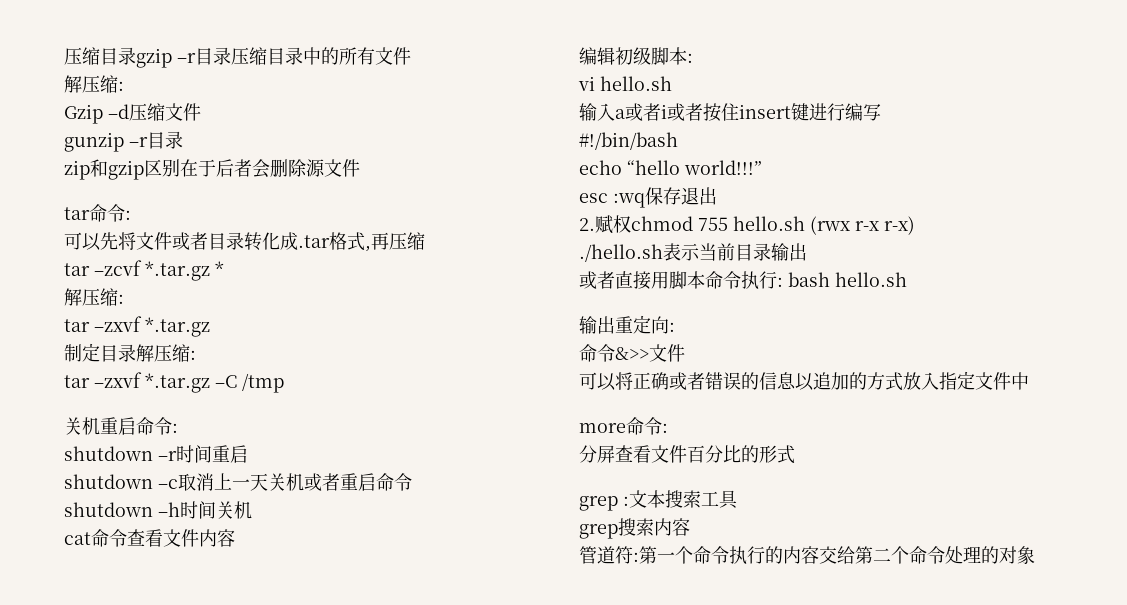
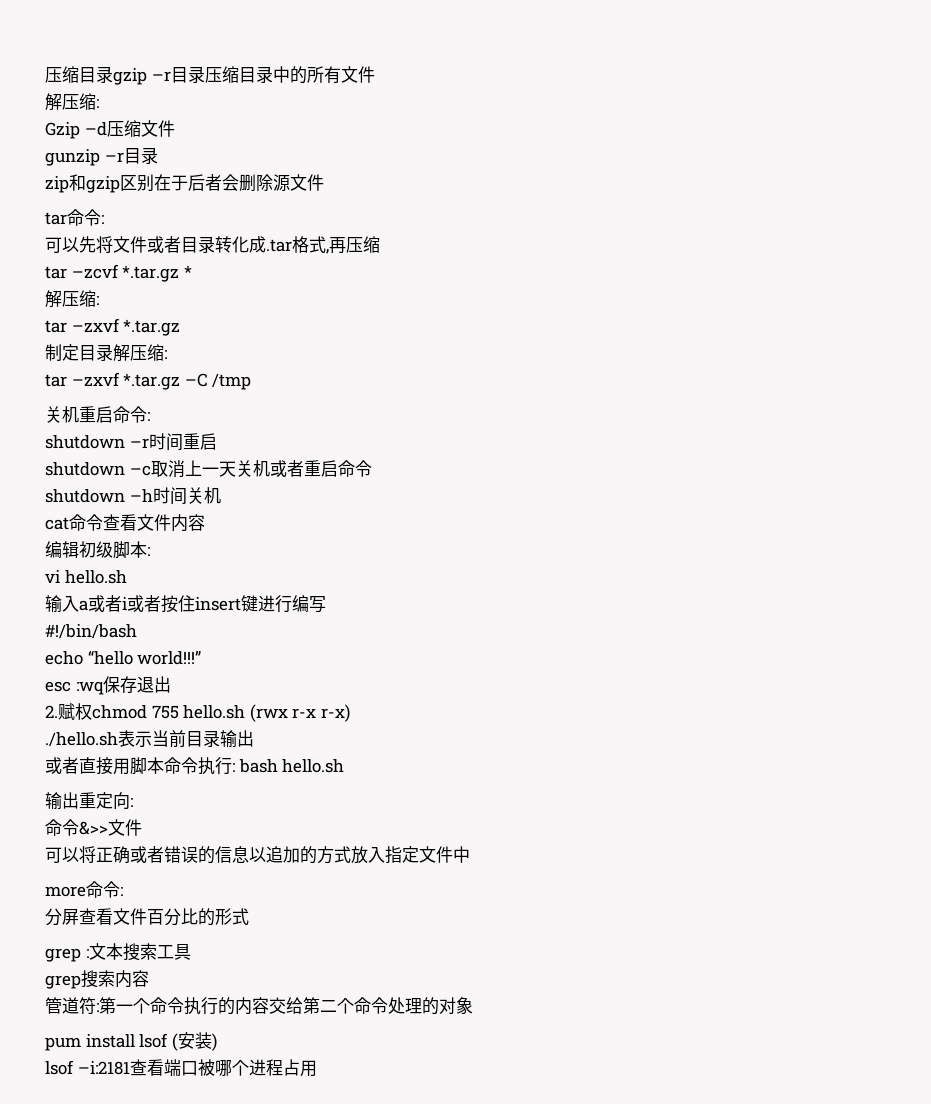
(1035, 555) none -> [45,1032,217,1051] [45,1059,317,1077] // pum install lsof (安装) // lsof –i:2181查看端口被哪个进程占用

